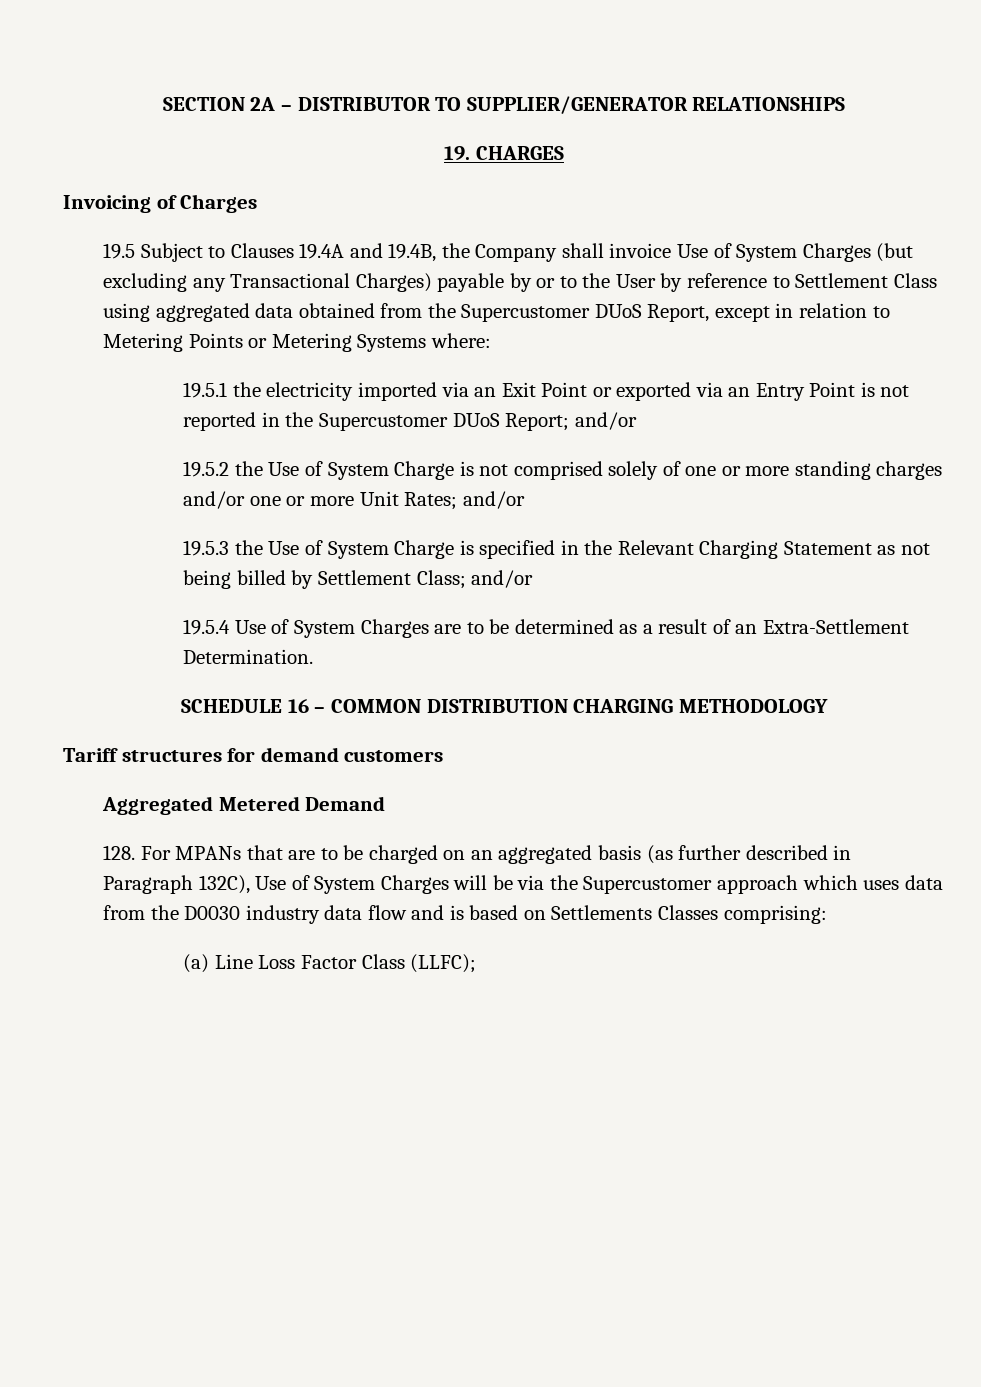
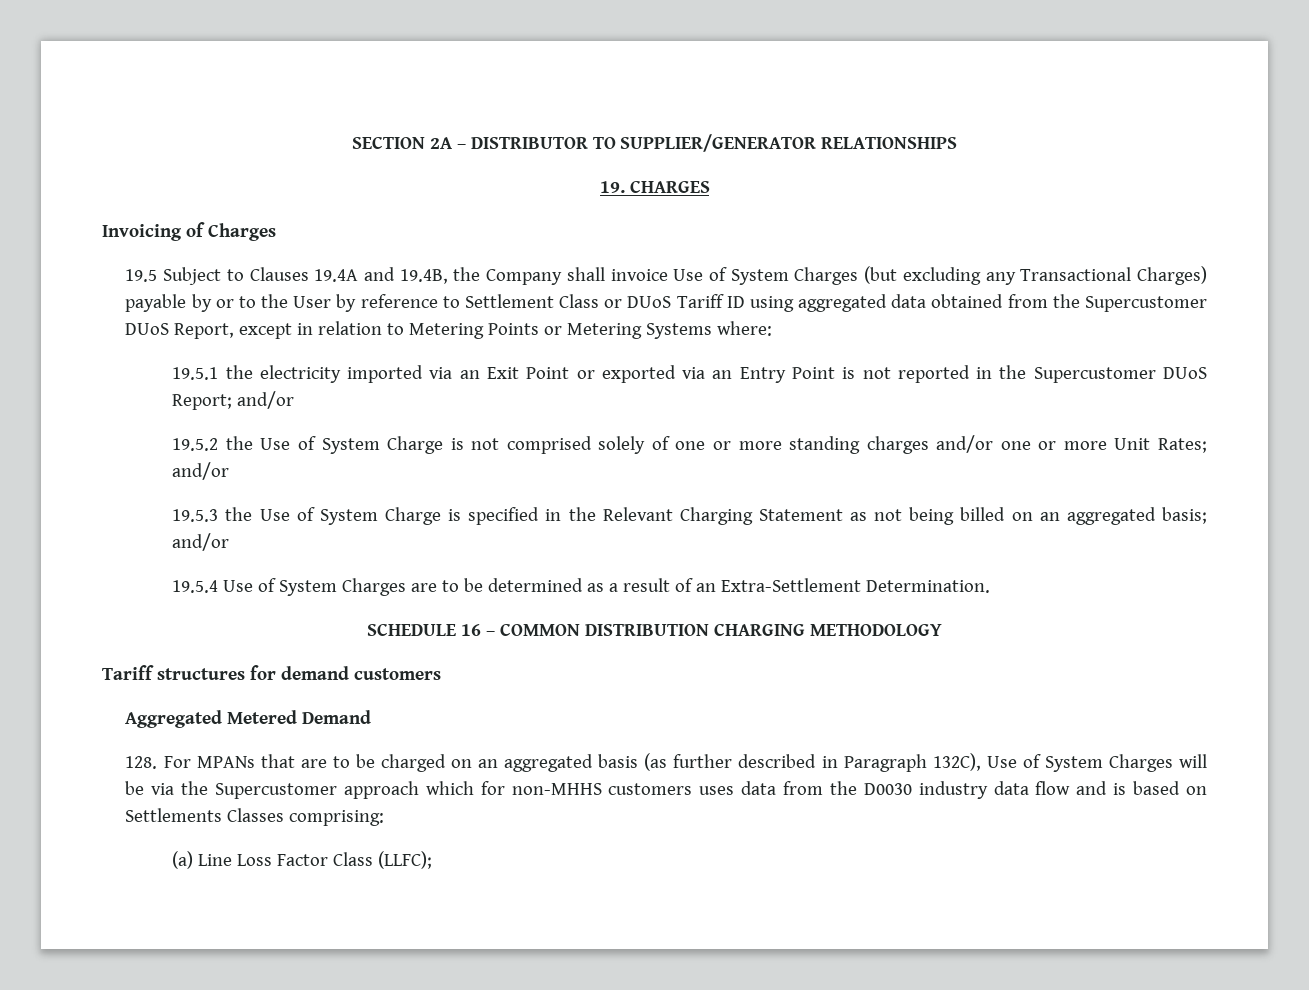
(937, 280) none -> [604,294,745,308] or DUoS Tariff ID
[291,570,466,589] by Settlement Class; -> [1011,507,1207,525] on an aggregated basis;
(858, 882) none -> [480,781,693,795] for non-MHHS customers

